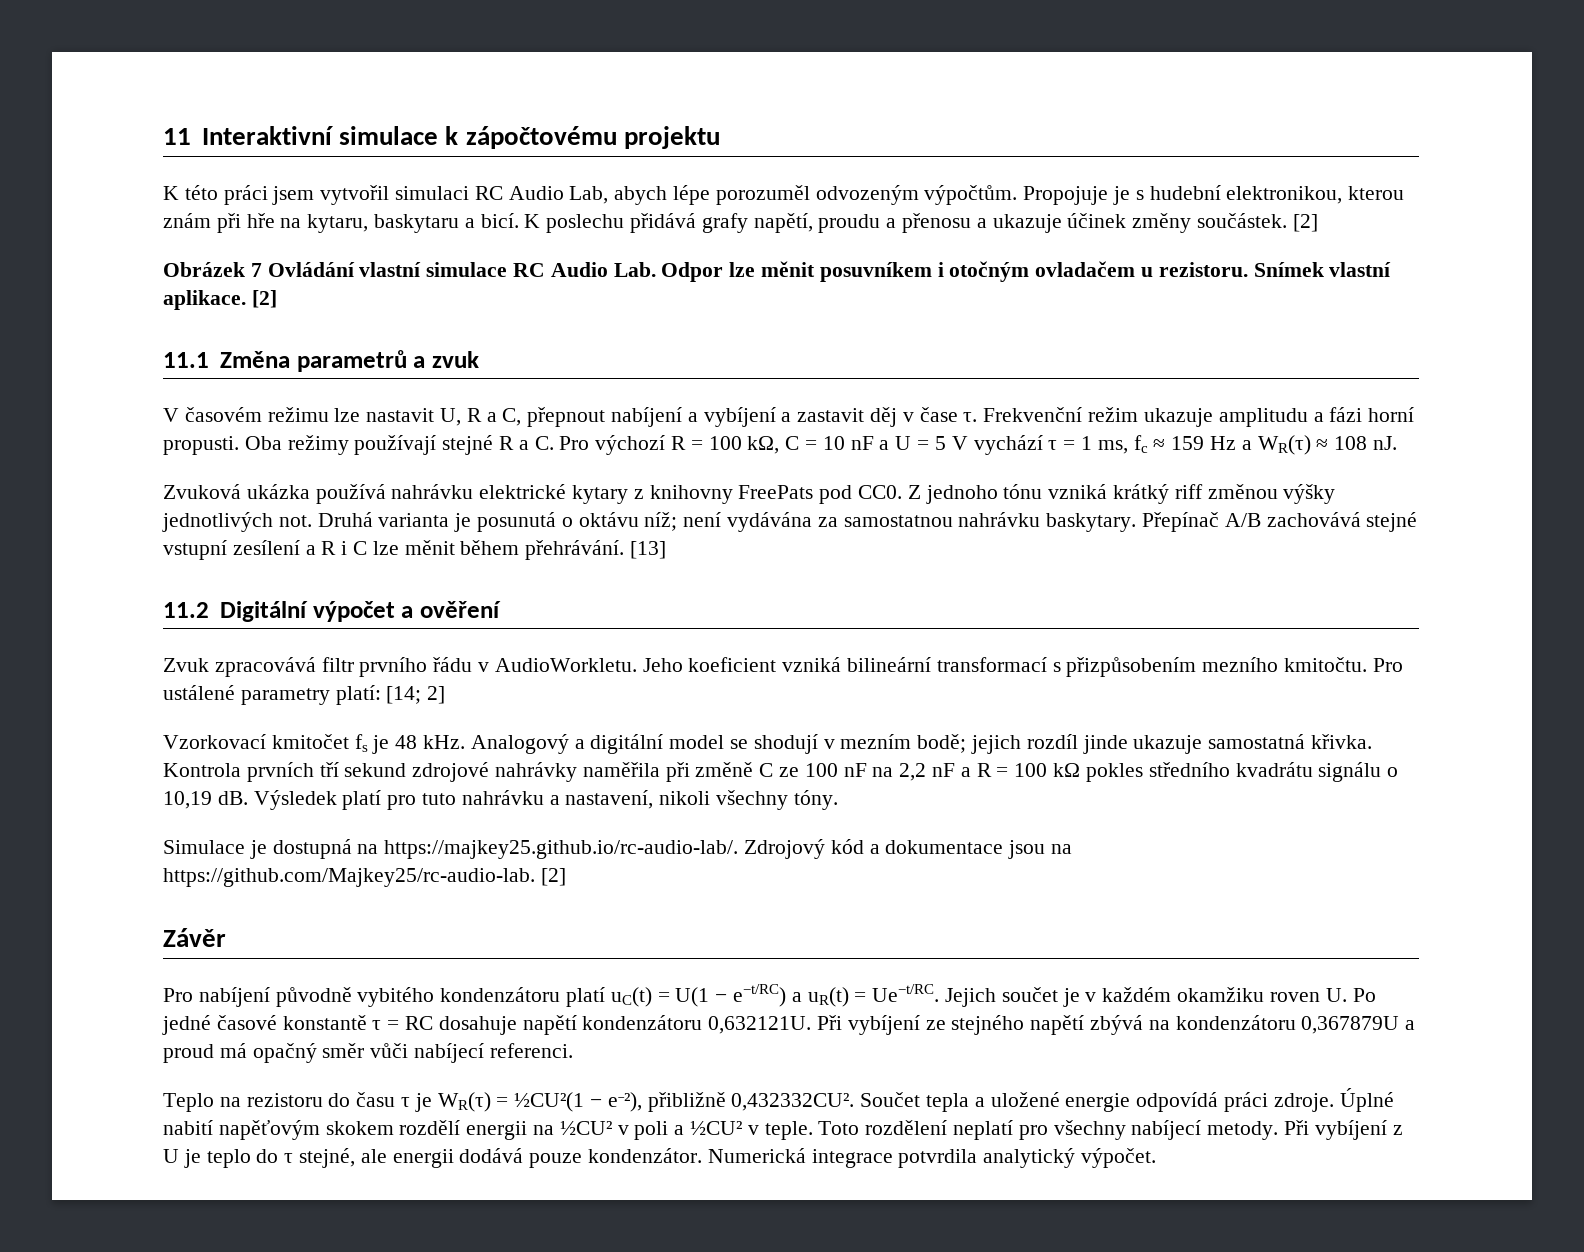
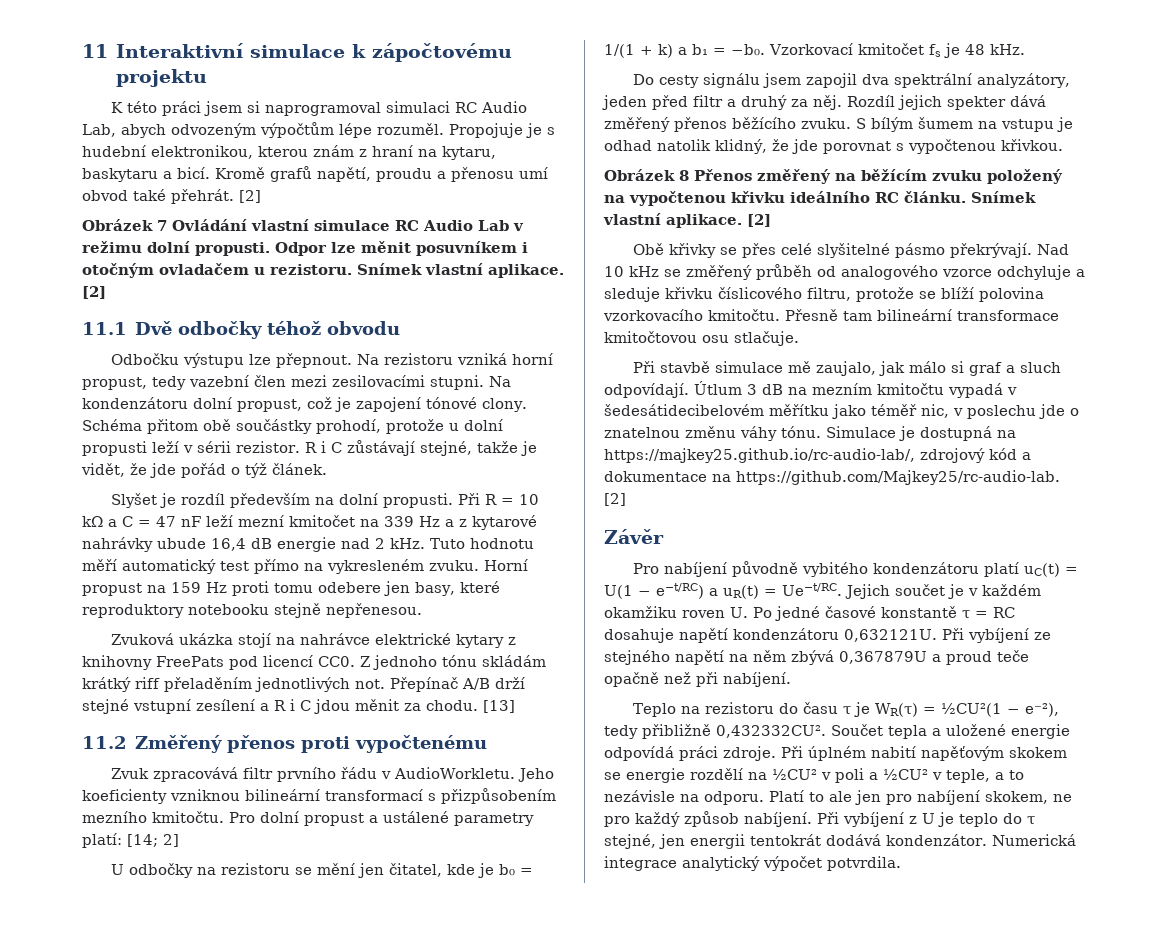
[320,185,390,205] vytvořil -> [247,101,382,116] si naprogramoval
[673,185,1018,205] lépe porozuměl odvozeným výpočtům. -> [171,122,444,138] odvozeným výpočtům lépe rozuměl.
[216,213,275,233] při hře -> [359,145,413,157] z hraní
[524,213,1288,233] K poslechu přidává grafy napětí, proudu a přenosu a ukazuje účinek změny součástek. -> [215,166,548,182] [82,189,234,204] Kromě grafů napětí, proudu a přenosu umí obvod také přehrát.
[613,262,656,277] Lab. -> [478,220,524,231] [82,241,270,256] Lab v režimu dolní propusti.
[219,350,479,372] [163,407,1415,427] [163,435,1397,455] Změna parametrů a zvuk // V časovém režimu lze nastavit U, R a C, přepnout nabíjení a vybíjení a zastavit děj v čase τ. Frekvenční režim ukazuje amplitudu a fázi horní propusti. Oba režimy používají stejné R a C. Pro výchozí R = 100 kΩ, C = 10 nF a U = 5 V vychází τ = 1 ms, fc ≈ 159 Hz a WR(τ) ≈ 108 nJ. -> [134,321,400,339] [111,353,554,368] [82,375,511,390] [82,397,527,412] [82,419,503,434] [82,440,537,456] [81,463,327,478] [111,493,540,508] [82,515,537,530] [82,537,534,552] [82,559,528,574] [82,581,500,596] [82,603,422,618] Dvě odbočky téhož obvodu // Odbočku výstupu lze přepnout. Na rezistoru vzniká horní propust, tedy vazební člen mezi zesilovacími stupni. Na kondenzátoru dolní propust, což je zapojení tónové clony. Schéma přitom obě součástky prohodí, protože u dolní propusti leží v sérii rezistor. R i C zůstávají stejné, takže je vidět, že jde pořád o týž článek. // Slyšet je rozdíl především na dolní propusti. Při R = 10 kΩ a C = 47 nF leží mezní kmitočet na 339 Hz a z kytarové nahrávky ubude 16,4 dB energie nad 2 kHz. Tuto hodnotu měří automatický test přímo na vykresleném zvuku. Horní propust na 159 Hz proti tomu odebere jen basy, které reproduktory notebooku stejně nepřenesou.
[315,484,474,504] používá nahrávku -> [238,633,371,648] stojí na nahrávce
(853, 494) none -> [263,655,313,667] licencí
[1048,484,1108,499] vzniká -> [482,655,546,667] skládám
[1207,484,1336,504] [162,512,1137,532] změnou výšky jednotlivých not. Druhá varianta je posunutá o oktávu níž; není vydávána za samostatnou nahrávku baskytary. -> [164,677,385,692] přeladěním jednotlivých not.
[1266,512,1361,527] zachovává -> [495,677,525,689] drží
[372,540,667,560] [163,601,501,622] lze měnit během přehrávání. [13] // 11.2 Digitální výpočet a ověření -> [314,699,515,714] [82,735,487,753] jdou měnit za chodu. [13] // 11.2 Změřený přenos proti vypočtenému
[688,657,842,672] koeficient vzniká -> [82,789,240,804] koeficienty vzniknou
(1403, 665) none -> [260,811,378,826] dolní propust a
(446, 695) none -> [111,863,534,878] [604,44,765,58] U odbočky na rezistoru se mění jen čitatel, kde je b₀ = 1/(1 + k) a b₁ = −b₀.
[470,734,1373,754] [163,762,1399,782] [163,790,838,810] Analogový a digitální model se shodují v mezním bodě; jejich rozdíl jinde ukazuje samostatná křivka. Kontrola prvních tří sekund zdrojové nahrávky naměřila při změně C ze 100 nF na 2,2 nF a R = 100 kΩ pokles středního kvadrátu signálu o 10,19 dB. Výsledek platí pro tuto nahrávku a nastavení, nikoli všechny tóny. // -> [633,73,1071,88] [602,95,1046,110] [604,117,1073,132] [604,139,1063,154] [604,169,1063,184] [604,191,1036,206] [603,213,771,228] [633,243,1070,258] [604,264,1085,280] [604,287,1044,302] [603,309,1059,321] [604,331,799,346] [633,361,1062,376] [604,381,1017,398] [604,404,1079,419] [604,426,821,441] // Do cesty signálu jsem zapojil dva spektrální analyzátory, jeden před filtr a druhý za něj. Rozdíl jejich spekter dává změřený přenos běžícího zvuku. S bílým šumem na vstupu je odhad natolik klidný, že jde porovnat s vypočtenou křivkou. // Obrázek 8 Přenos změřený na běžícím zvuku položený na vypočtenou křivku ideálního RC článku. Snímek vlastní aplikace. [2] // Obě křivky se přes celé slyšitelné pásmo překrývají. Nad 10 kHz se změřený průběh od analogového vzorce odchyluje a sleduje křivku číslicového filtru, protože se blíží polovina vzorkovacího kmitočtu. Přesně tam bilineární transformace kmitočtovou osu stlačuje. // Při stavbě simulace mě zaujalo, jak málo si graf a sluch odpovídají. Útlum 3 dB na mezním kmitočtu vypadá v šedesátidecibelovém měřítku jako téměř nic, v poslechu jde o znatelnou změnu váhy tónu.
[384,839,826,859] https://majkey25.github.io/rc-audio-lab/. Zdrojový -> [604,448,985,463] https://majkey25.github.io/rc-audio-lab/, zdrojový
[1008,840,1046,859] jsou -> (707, 476) none
[1090,1015,1416,1035] [163,1043,573,1063] zbývá na kondenzátoru 0,367879U a proud má opačný směr vůči nabíjecí referenci. -> [729,650,1029,665] [604,672,791,687] na něm zbývá 0,367879U a proud teče opačně než při nabíjení.
(642, 1102) none -> [604,725,638,739] tedy
[1339,1088,1394,1112] Úplné -> [781,746,866,761] Při úplném
[399,1120,528,1140] rozdělí energii -> [604,768,743,783] se energie rozdělí
[764,1120,1279,1140] teple. Toto rozdělení neplatí pro všechny nabíjecí metody. -> [946,769,1024,783] [604,790,1072,805] [604,811,812,827] teple, a to nezávisle na odporu. Platí to ale jen pro nabíjení skokem, ne pro každý způsob nabíjení.
[360,1148,1157,1168] ale energii dodává pouze kondenzátor. Numerická integrace potvrdila analytický výpočet. -> [659,834,1076,849] [604,856,901,871] jen energii tentokrát dodává kondenzátor. Numerická integrace analytický výpočet potvrdila.

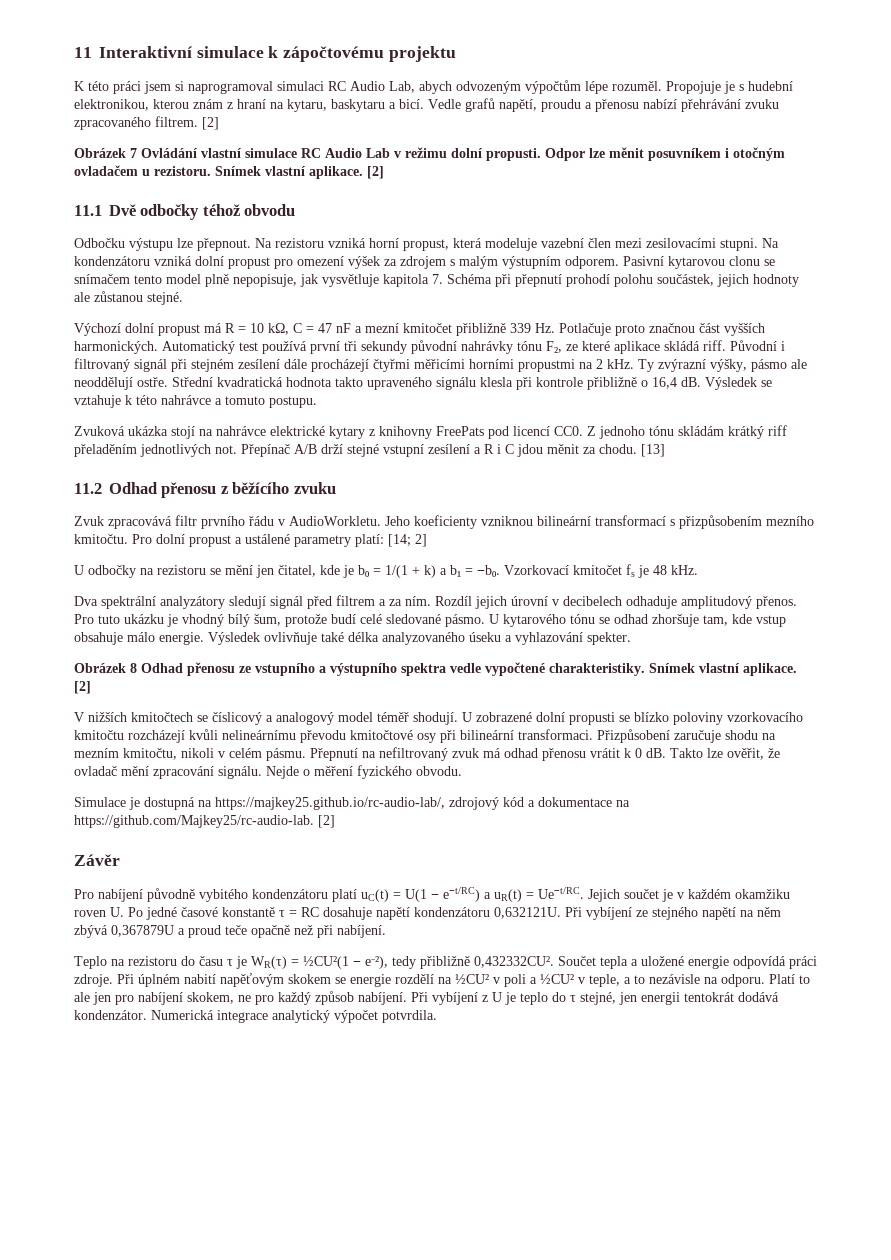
[215,167,265,179] Kromě -> [428,99,461,109] Vedle
[519,167,548,179] [82,189,234,204] umí obvod také přehrát. -> [643,99,779,112] [74,116,198,130] nabízí přehrávání zvuku zpracovaného filtrem.
[152,376,186,390] tedy -> [453,238,537,251] která modeluje
[193,397,527,412] [82,419,503,434] [82,440,537,456] [81,463,327,478] [111,493,481,508] dolní propust, což je zapojení tónové clony. Schéma přitom obě součástky prohodí, protože u dolní propusti leží v sérii rezistor. R i C zůstávají stejné, takže je vidět, že jde pořád o týž článek. // Slyšet je rozdíl především na dolní propusti. Při -> [154,256,775,269] [74,274,799,287] [74,291,183,305] [74,323,222,336] vzniká dolní propust pro omezení výšek za zdrojem s malým výstupním odporem. Pasivní kytarovou clonu se snímačem tento model plně nepopisuje, jak vysvětluje kapitola 7. Schéma při přepnutí prohodí polohu součástek, jejich hodnoty ale zůstanou stejné. // Výchozí dolní propust má
[82,516,117,527] kΩ a -> [268,323,289,335] kΩ,
[206,515,233,527] leží -> [355,326,362,333] a
[360,515,537,530] [82,537,534,552] [82,559,528,574] [82,581,500,596] [82,603,422,618] na 339 Hz a z kytarové nahrávky ubude 16,4 dB energie nad 2 kHz. Tuto hodnotu měří automatický test přímo na vykresleném zvuku. Horní propust na 159 Hz proti tomu odebere jen basy, které reproduktory notebooku stejně nepřenesou. -> [456,323,765,336] [74,340,785,354] [74,358,807,372] [74,377,772,390] [74,395,317,408] přibližně 339 Hz. Potlačuje proto značnou část vyšších harmonických. Automatický test používá první tři sekundy původní nahrávky tónu F₂, ze které aplikace skládá riff. Původní i filtrovaný signál při stejném zesílení dále procházejí čtyřmi měřicími horními propustmi na 2 kHz. Ty zvýrazní výšky, pásmo ale neoddělují ostře. Střední kvadratická hodnota takto upraveného signálu klesla při kontrole přibližně o 16,4 dB. Výsledek se vztahuje k této nahrávce a tomuto postupu.
[134,735,487,753] Změřený přenos proti vypočtenému -> [109,482,336,498] Odhad přenosu z běžícího zvuku
[633,73,1071,88] [602,95,1046,110] [604,117,1073,132] [604,139,1063,154] [604,169,1063,184] [604,191,1036,206] [603,213,771,228] [633,243,1070,258] [604,264,1085,280] [604,287,1044,302] [603,309,1059,321] [604,331,799,346] [633,361,1062,376] [604,381,1017,398] [604,404,1079,419] [604,426,821,441] Do cesty signálu jsem zapojil dva spektrální analyzátory, jeden před filtr a druhý za něj. Rozdíl jejich spekter dává změřený přenos běžícího zvuku. S bílým šumem na vstupu je odhad natolik klidný, že jde porovnat s vypočtenou křivkou. // Obrázek 8 Přenos změřený na běžícím zvuku položený na vypočtenou křivku ideálního RC článku. Snímek vlastní aplikace. [2] // Obě křivky se přes celé slyšitelné pásmo překrývají. Nad 10 kHz se změřený průběh od analogového vzorce odchyluje a sleduje křivku číslicového filtru, protože se blíží polovina vzorkovacího kmitočtu. Přesně tam bilineární transformace kmitočtovou osu stlačuje. // Při stavbě simulace mě zaujalo, jak málo si graf a sluch odpovídají. Útlum 3 dB na mezním kmitočtu vypadá v šedesátidecibelovém měřítku jako téměř nic, v poslechu jde o znatelnou změnu váhy tónu. -> [74,595,797,609] [74,614,786,627] [74,632,631,645] [74,662,797,676] [74,681,91,694] [74,712,803,725] [74,729,776,743] [74,747,780,761] [74,765,462,779] Dva spektrální analyzátory sledují signál před filtrem a za ním. Rozdíl jejich úrovní v decibelech odhaduje amplitudový přenos. Pro tuto ukázku je vhodný bílý šum, protože budí celé sledované pásmo. U kytarového tónu se odhad zhoršuje tam, kde vstup obsahuje málo energie. Výsledek ovlivňuje také délka analyzovaného úseku a vyhlazování spekter. // Obrázek 8 Odhad přenosu ze vstupního a výstupního spektra vedle vypočtené charakteristiky. Snímek vlastní aplikace. [2] // V nižších kmitočtech se číslicový a analogový model téměř shodují. U zobrazené dolní propusti se blízko poloviny vzorkovacího kmitočtu rozcházejí kvůli nelineárnímu převodu kmitočtové osy při bilineární transformaci. Přizpůsobení zaručuje shodu na mezním kmitočtu, nikoli v celém pásmu. Přepnutí na nefiltrovaný zvuk má odhad přenosu vrátit k 0 dB. Takto lze ověřit, že ovladač mění zpracování signálu. Nejde o měření fyzického obvodu. //

